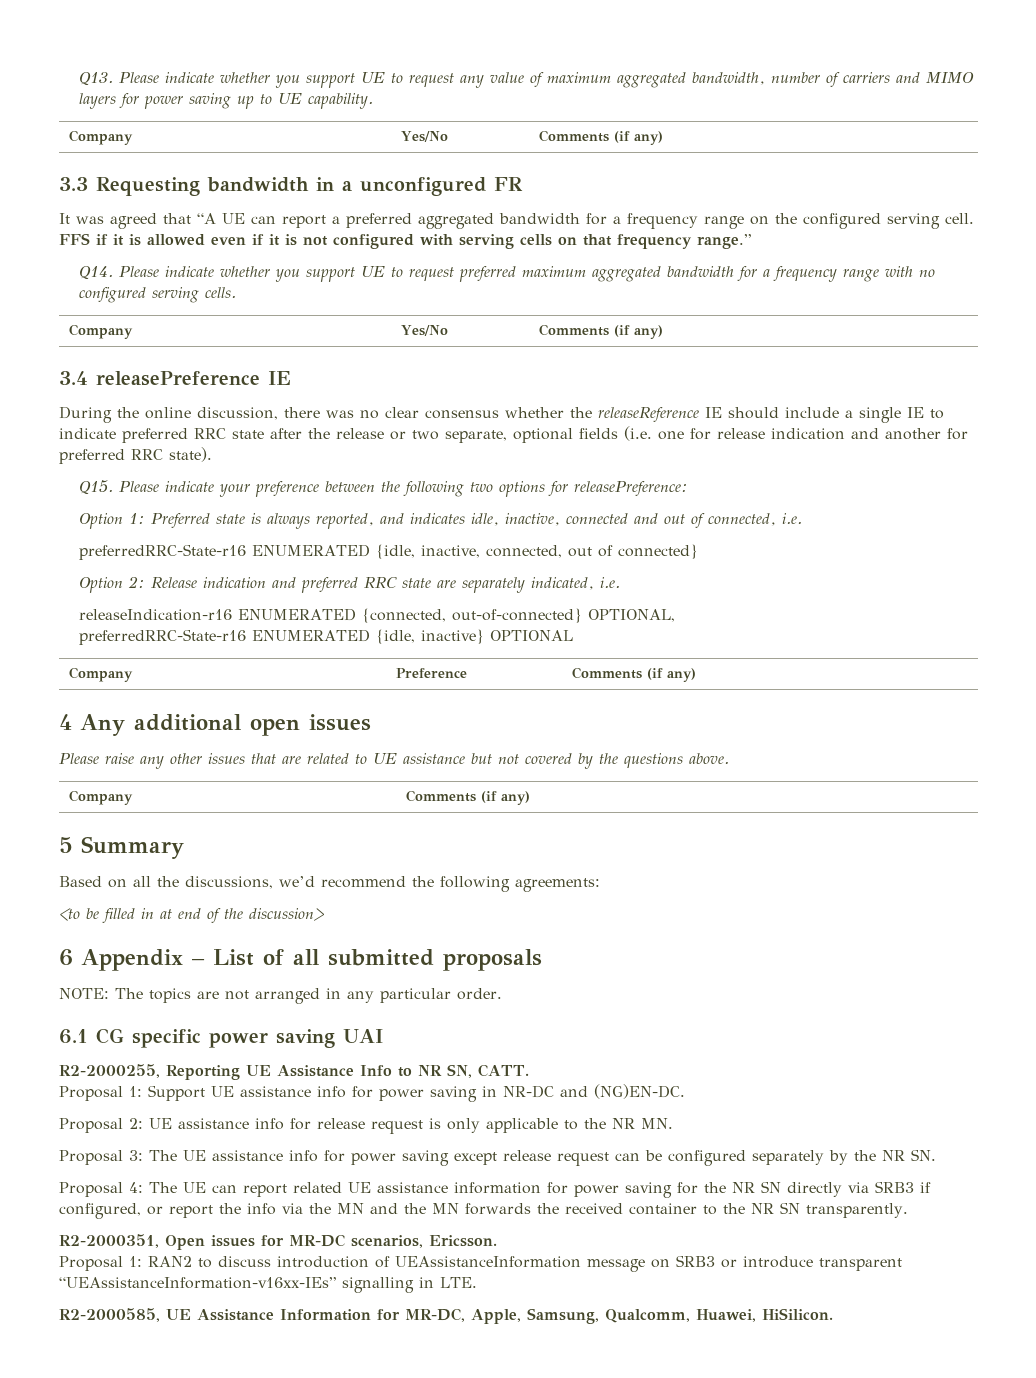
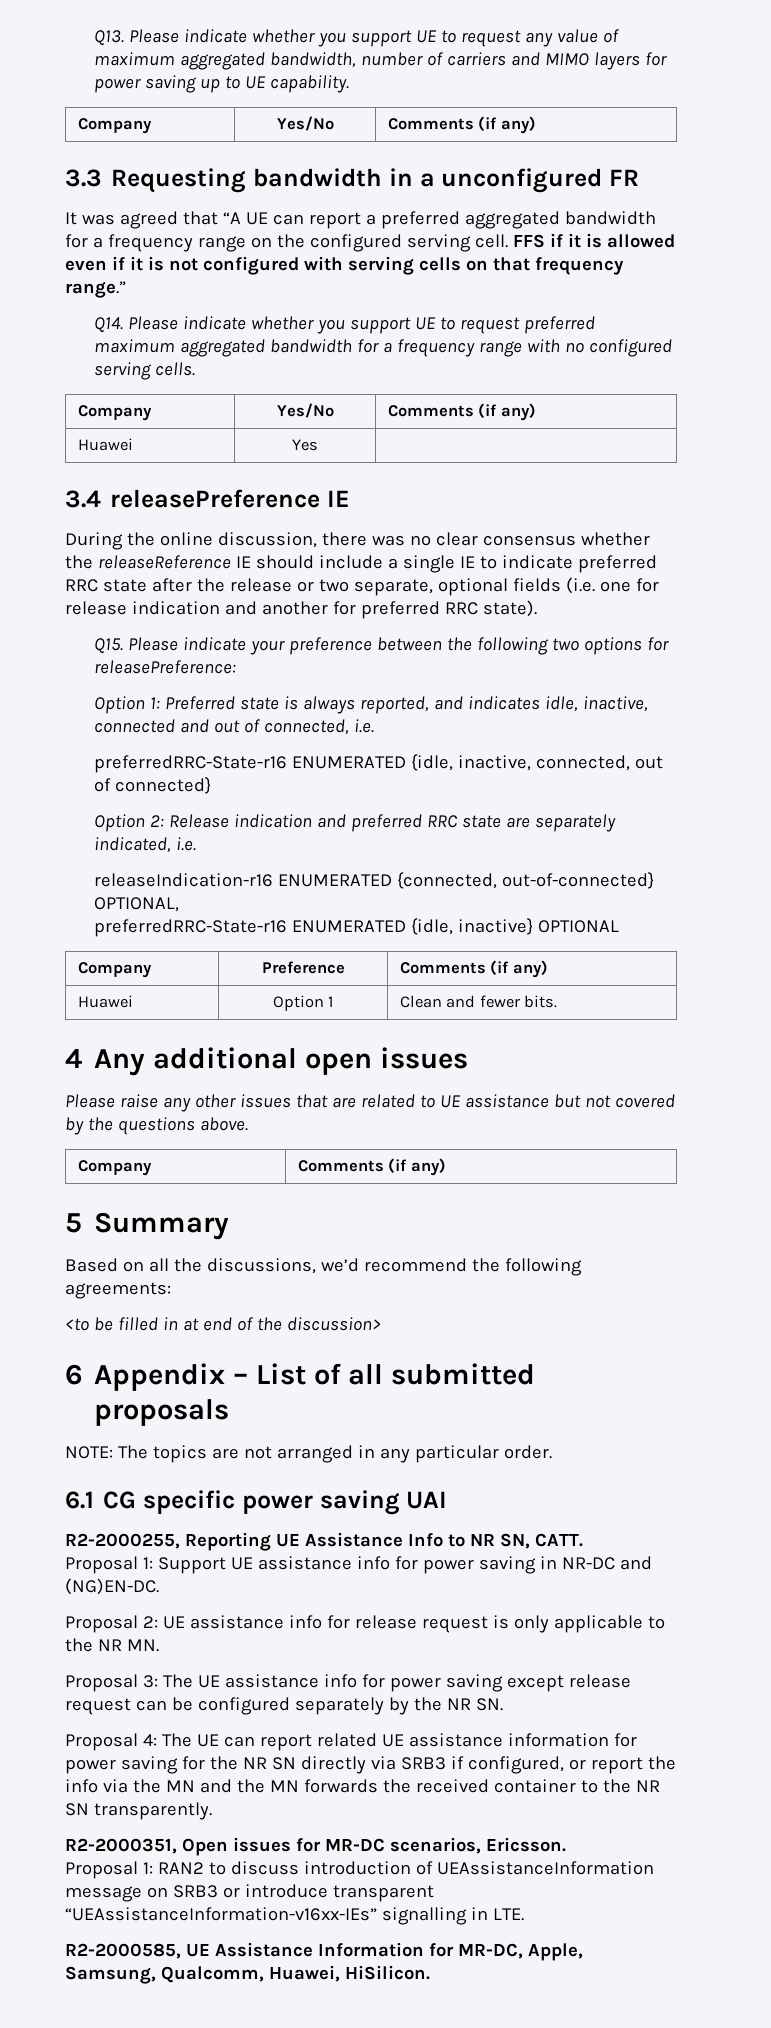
(664, 332) none -> [78,438,134,451] [292,439,318,451] // Huawei | Yes |
(697, 675) none -> [78,995,134,1008] [272,995,334,1011] [400,995,558,1008] // Huawei | Option 1 | Clean and fewer bits.

